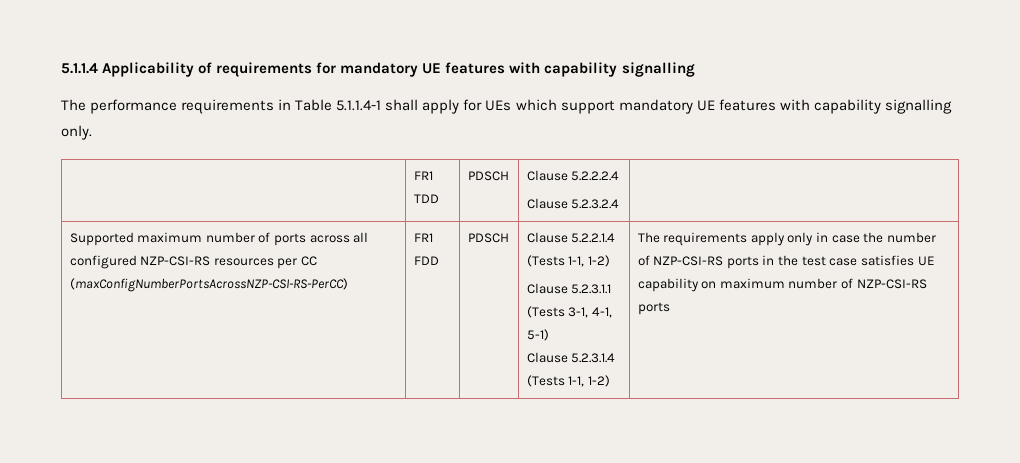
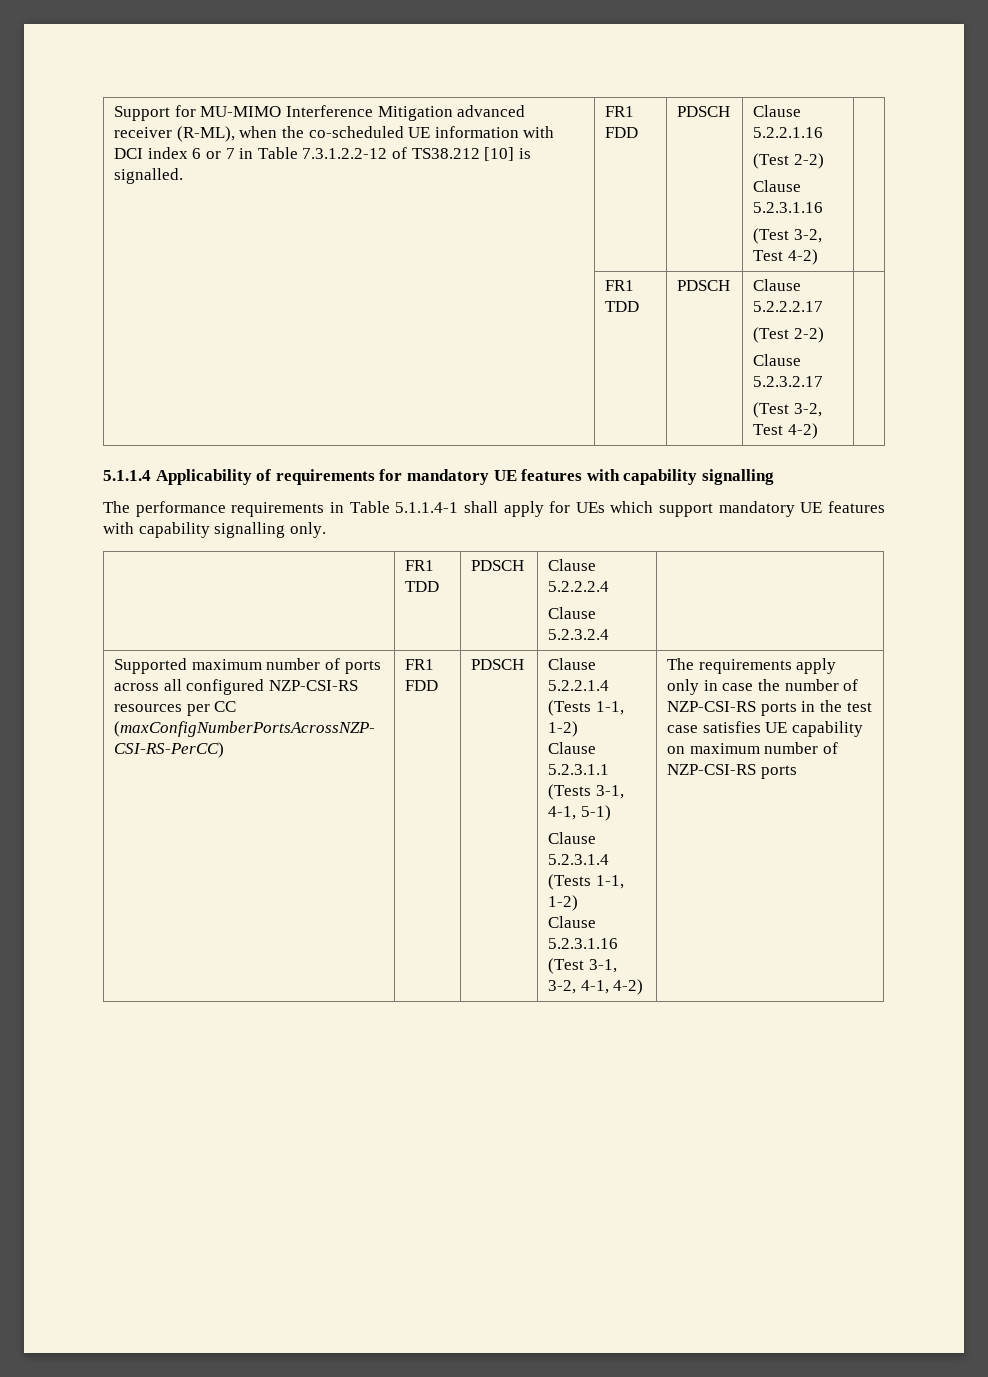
(61, 68) none -> [114,105,526,121] [114,126,555,142] [114,147,531,161] [114,168,184,184] [605,106,635,117] [605,127,639,138] [677,106,731,117] [753,105,802,117] [753,127,824,138] [753,153,824,169] [753,180,802,192] [753,202,824,213] [753,228,822,244] [753,249,818,265] [605,280,635,291] [605,301,640,312] [677,280,731,291] [753,279,802,291] [753,301,824,312] [753,327,824,343] [753,354,802,366] [753,376,824,387] [753,402,822,418] [753,423,818,439] Support for MU-MIMO Interference Mitigation advanced receiver (R-ML), when the co-scheduled UE information with DCI index 6 or 7 in Table 7.3.1.2.2-12 of TS38.212 [10] is signalled. | FR1 FDD | PDSCH | Clause 5.2.2.1.16 // (Test 2-2) // Clause 5.2.3.1.16 // (Test 3-2, Test 4-2) | // | FR1 TDD | PDSCH | Clause 5.2.2.2.17 // (Test 2-2) // Clause 5.2.3.2.17 // (Test 3-2, Test 4-2) | //
(610, 381) none -> [548,916,597,928] [548,938,619,949] [548,958,617,974] [548,979,644,995] // Clause 5.2.3.1.16 (Test 3-1, 3-2, 4-1, 4-2)

